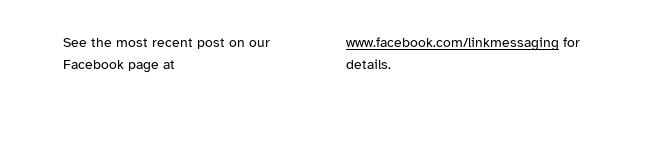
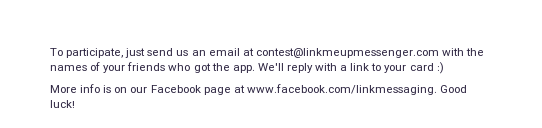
[63,38,225,49] See the most recent post -> [50,48,485,58] [50,62,444,74] [50,84,112,93] To participate, just send us an email at contest@linkmeupmessenger.com with the names of your friends who got the app. We'll reply with a link to your card :) // More info is
[346,37,580,51] [346,59,391,69] www.facebook.com/linkmessaging for details. -> [246,84,467,95] [50,100,75,108] www.facebook.com/linkmessaging. Good luck!

